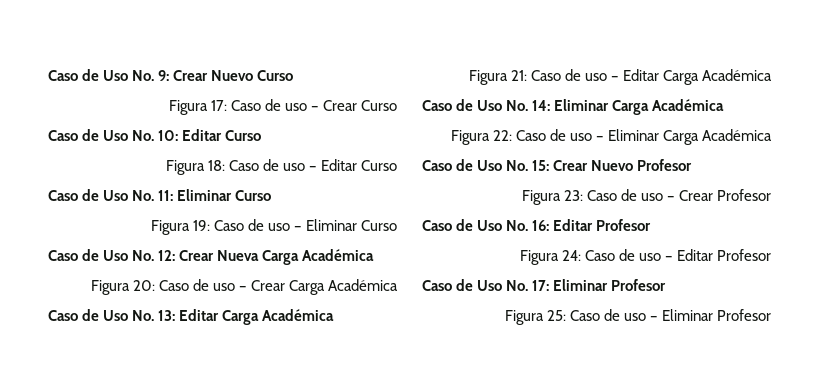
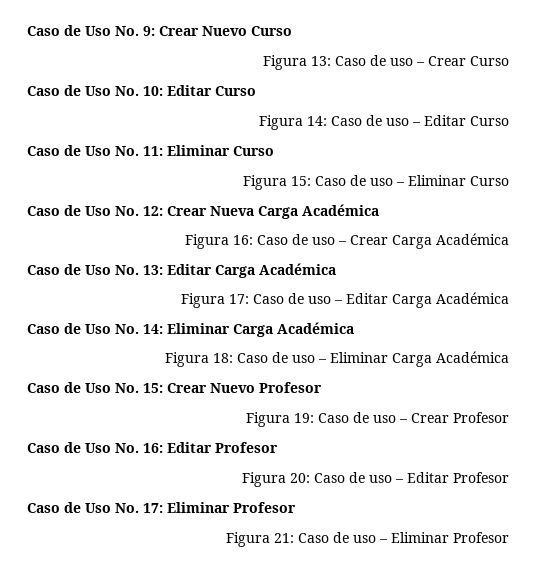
[210,100,227,111] 17: -> [311,56,331,66] 13:
[207,160,225,171] 18: -> [307,116,327,126] 14:
[192,220,210,231] 19: -> [291,176,311,186] 15:
[132,280,155,291] 20: -> [233,235,253,245] 16:
[510,70,527,81] 21: -> [229,294,249,304] 17:
[492,130,512,141] 22: -> [213,353,233,363] 18:
[563,190,583,201] 23: -> [294,413,314,423] 19:
[561,250,581,261] 24: -> [290,473,310,483] 20:
[546,310,566,321] 25: -> [274,533,294,543] 21:

